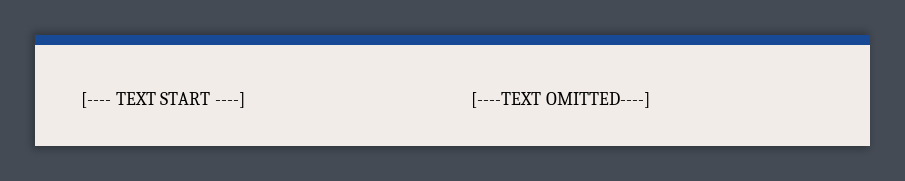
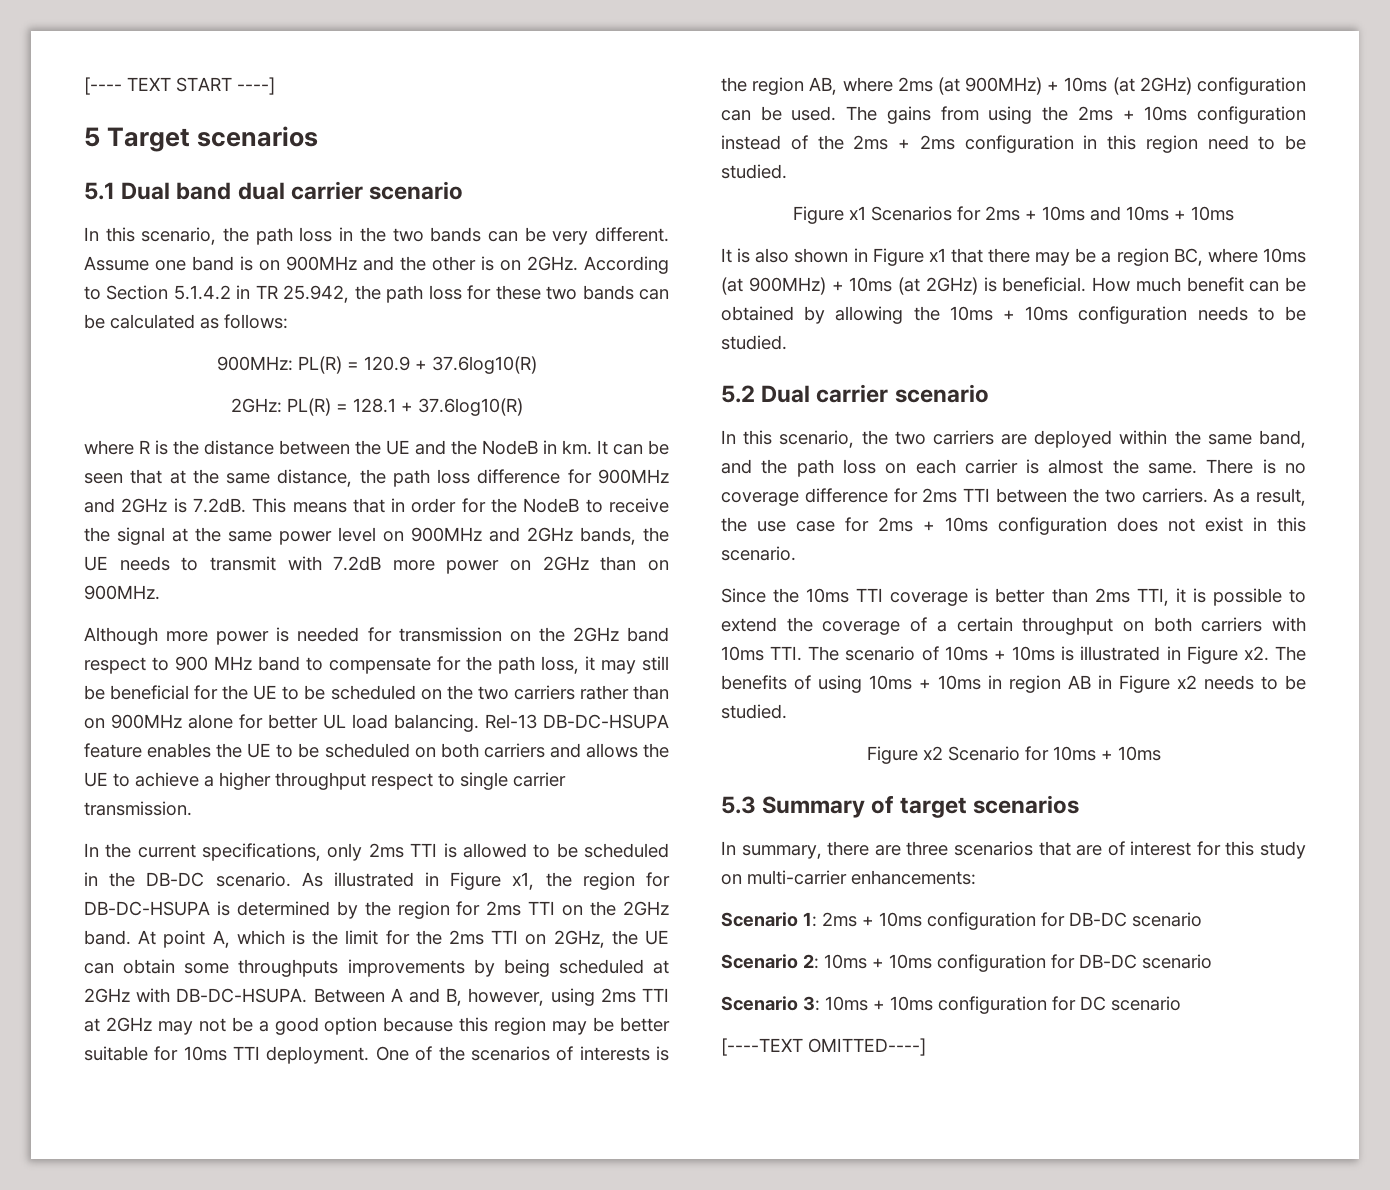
(246, 100) none -> [84,126,319,152] [84,181,464,200] [84,227,669,245] [84,256,669,274] [84,285,669,303] [84,314,288,329] [216,356,537,374] [230,398,523,416] [84,440,669,455] [84,469,669,487] [84,498,670,513] [84,527,669,545] [84,556,669,574] [84,585,160,600] [84,627,670,645] [84,656,669,674] [84,685,669,700] [84,714,669,732] [84,743,669,758] [84,772,566,790] [84,801,192,816] [84,843,669,861] [84,872,670,890] [84,901,670,919] [84,930,669,948] [84,959,669,977] [84,988,669,1006] [84,1017,670,1035] [84,1046,670,1064] [721,77,1306,95] [721,106,1306,124] [721,135,1306,153] [721,164,787,179] [793,206,1234,224] [721,248,1306,266] [721,277,1306,295] [721,306,1306,324] [721,335,787,350] [721,384,989,403] [721,430,1306,448] [721,459,1306,477] [721,488,1306,506] [721,517,1306,535] [721,546,796,561] [721,588,1306,606] [721,617,1306,635] [721,646,1306,664] [721,675,1306,693] [721,704,787,719] [866,746,1161,764] [721,795,1079,818] [721,841,1306,859] [721,870,976,885] [721,912,1202,930] [721,954,1212,972] [721,996,1181,1014] // 5 Target scenarios // 5.1 Dual band dual carrier scenario // In this scenario, the path loss in the two bands can be very different. Assume one band is on 900MHz and the other is on 2GHz. According to Section 5.1.4.2 in TR 25.942, the path loss for these two bands can be calculated as follows: // 900MHz: PL(R) = 120.9 + 37.6log10(R) // 2GHz: PL(R) = 128.1 + 37.6log10(R) // where R is the distance between the UE and the NodeB in km. It can be seen that at the same distance, the path loss difference for 900MHz and 2GHz is 7.2dB. This means that in order for the NodeB to receive the signal at the same power level on 900MHz and 2GHz bands, the UE needs to transmit with 7.2dB more power on 2GHz than on 900MHz. // Although more power is needed for transmission on the 2GHz band respect to 900 MHz band to compensate for the path loss, it may still be beneficial for the UE to be scheduled on the two carriers rather than on 900MHz alone for better UL load balancing. Rel-13 DB-DC-HSUPA feature enables the UE to be scheduled on both carriers and allows the UE to achieve a higher throughput respect to single carrier transmission. // In the current specifications, only 2ms TTI is allowed to be scheduled in the DB-DC scenario. As illustrated in Figure x1, the region for DB-DC-HSUPA is determined by the region for 2ms TTI on the 2GHz band. At point A, which is the limit for the 2ms TTI on 2GHz, the UE can obtain some throughputs improvements by being scheduled at 2GHz with DB-DC-HSUPA. Between A and B, however, using 2ms TTI at 2GHz may not be a good option because this region may be better suitable for 10ms TTI deployment. One of the scenarios of interests is the region AB, where 2ms (at 900MHz) + 10ms (at 2GHz) configuration can be used. The gains from using the 2ms + 10ms configuration instead of the 2ms + 2ms configuration in this region need to be studied. // Figure x1 Scenarios for 2ms + 10ms and 10ms + 10ms // It is also shown in Figure x1 that there may be a region BC, where 10ms (at 900MHz) + 10ms (at 2GHz) is beneficial. How much benefit can be obtained by allowing the 10ms + 10ms configuration needs to be studied. // 5.2 Dual carrier scenario // In this scenario, the two carriers are deployed within the same band, and the path loss on each carrier is almost the same. There is no coverage difference for 2ms TTI between the two carriers. As a result, the use case for 2ms + 10ms configuration does not exist in this scenario. // Since the 10ms TTI coverage is better than 2ms TTI, it is possible to extend the coverage of a certain throughput on both carriers with 10ms TTI. The scenario of 10ms + 10ms is illustrated in Figure x2. The benefits of using 10ms + 10ms in region AB in Figure x2 needs to be studied. // Figure x2 Scenario for 10ms + 10ms // 5.3 Summary of target scenarios // In summary, there are three scenarios that are of interest for this study on multi-carrier enhancements: // Scenario 1: 2ms + 10ms configuration for DB-DC scenario // Scenario 2: 10ms + 10ms configuration for DB-DC scenario // Scenario 3: 10ms + 10ms configuration for DC scenario

